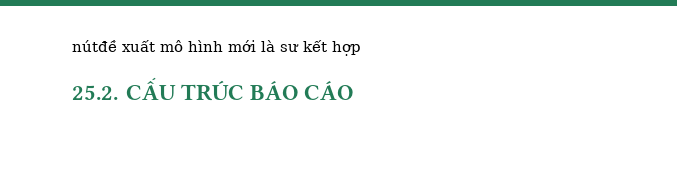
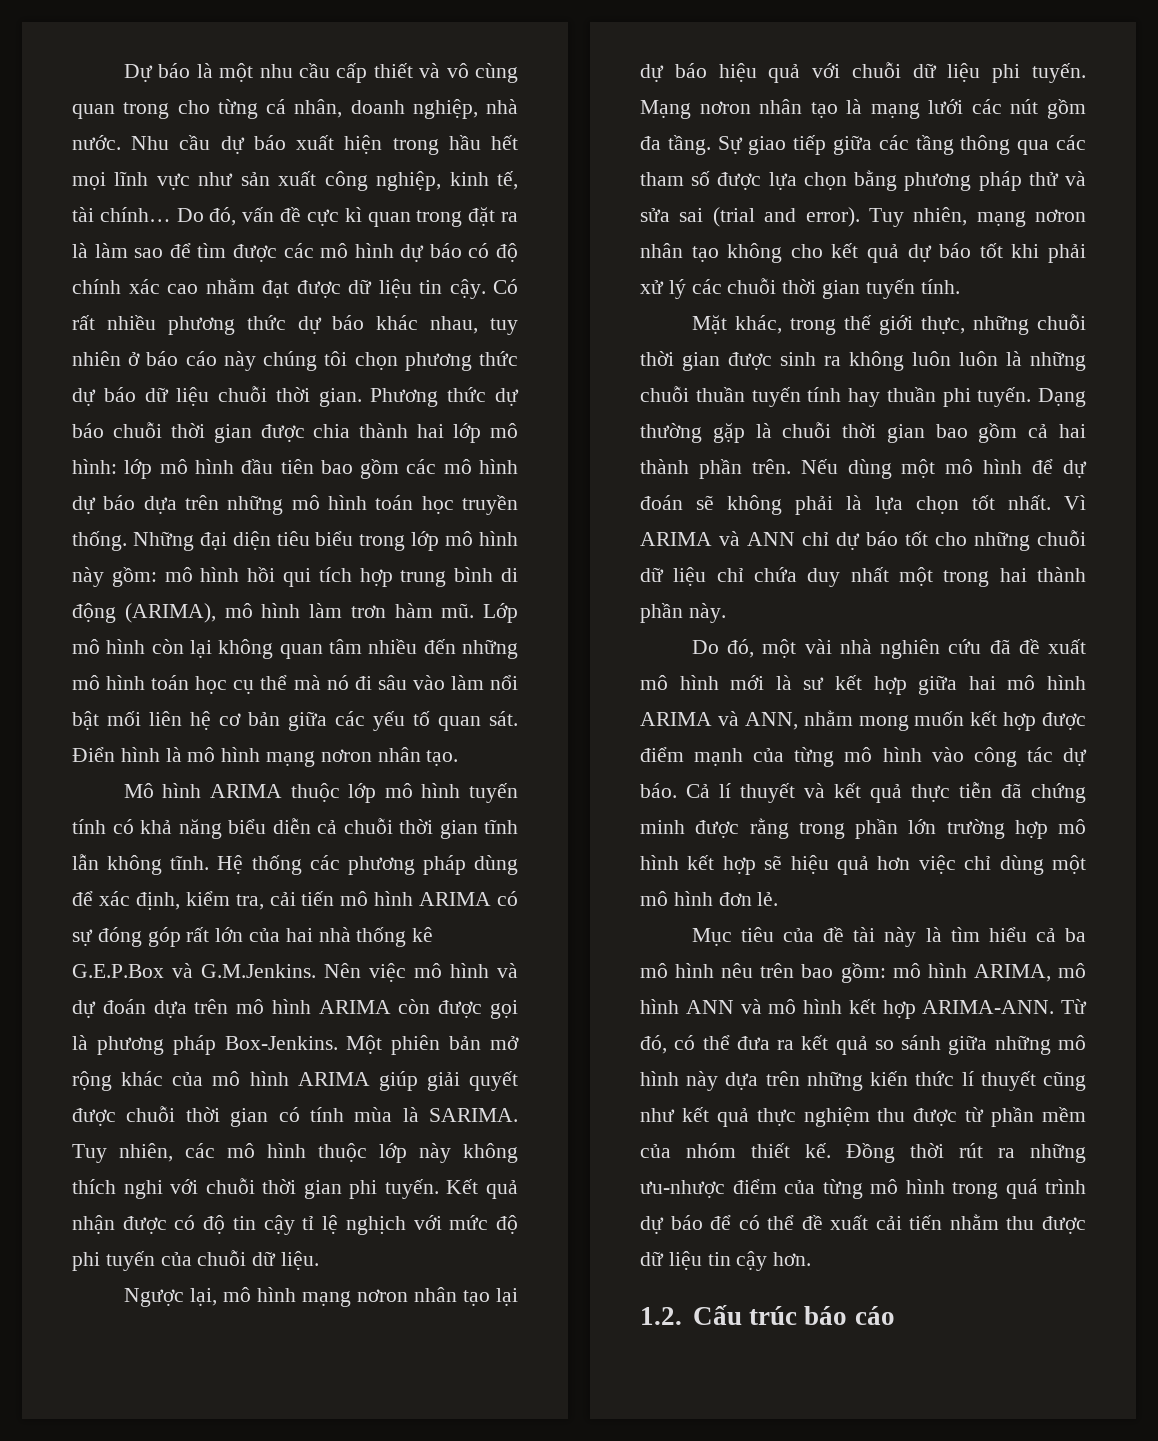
[72,40,117,52] nútđề -> [123,63,519,83] [72,99,518,119] [72,135,518,155] [72,171,518,191] [72,207,518,227] [72,243,518,262] [72,278,518,299] [72,315,518,335] [72,351,518,371] [72,386,519,407] [72,422,519,443] [72,459,518,479] [72,495,518,515] [72,531,519,551] [72,567,519,587] [72,603,518,623] [72,639,518,659] [72,675,518,694] [72,711,518,731] [72,747,459,767] [123,783,518,803] [72,818,518,839] [72,854,518,875] [72,891,518,910] [72,927,434,947] [72,963,518,982] [72,999,518,1019] [72,1035,519,1055] [72,1071,518,1091] [72,1106,518,1127] [72,1143,518,1163] [72,1178,518,1199] [72,1215,518,1235] [72,1250,320,1271] [123,1287,519,1307] [640,62,1086,83] [640,99,1086,119] [640,135,1086,155] [640,170,1086,191] [640,207,1086,227] [640,243,1086,263] [640,278,960,299] [691,314,1086,335] [640,351,1086,371] [640,386,1086,407] [640,422,1086,443] [640,459,1087,479] [640,495,1086,515] [640,530,1086,551] [640,567,1086,587] [640,603,726,623] [691,639,1040,659] Dự báo là một nhu cầu cấp thiết và vô cùng quan trong cho từng cá nhân, doanh nghiệp, nhà nước. Nhu cầu dự báo xuất hiện trong hầu hết mọi lĩnh vực như sản xuất công nghiệp, kinh tế, tài chính… Do đó, vấn đề cực kì quan trong đặt ra là làm sao để tìm được các mô hình dự báo có độ chính xác cao nhằm đạt được dữ liệu tin cậy. Có rất nhiều phương thức dự báo khác nhau, tuy nhiên ở báo cáo này chúng tôi chọn phương thức dự báo dữ liệu chuỗi thời gian. Phương thức dự báo chuỗi thời gian được chia thành hai lớp mô hình: lớp mô hình đầu tiên bao gồm các mô hình dự báo dựa trên những mô hình toán học truyền thống. Những đại diện tiêu biểu trong lớp mô hình này gồm: mô hình hồi qui tích hợp trung bình di động (ARIMA), mô hình làm trơn hàm mũ. Lớp mô hình còn lại không quan tâm nhiều đến những mô hình toán học cụ thể mà nó đi sâu vào làm nổi bật mối liên hệ cơ bản giữa các yếu tố quan sát. Điển hình là mô hình mạng nơron nhân tạo. // Mô hình ARIMA thuộc lớp mô hình tuyến tính có khả năng biểu diễn cả chuỗi thời gian tĩnh lẫn không tĩnh. Hệ thống các phương pháp dùng để xác định, kiểm tra, cải tiến mô hình ARIMA có sự đóng góp rất lớn của hai nhà thống kê G.E.P.Box và G.M.Jenkins. Nên việc mô hình và dự đoán dựa trên mô hình ARIMA còn được gọi là phương pháp Box-Jenkins. Một phiên bản mở rộng khác của mô hình ARIMA giúp giải quyết được chuỗi thời gian có tính mùa là SARIMA. Tuy nhiên, các mô hình thuộc lớp này không thích nghi với chuỗi thời gian phi tuyến. Kết quả nhận được có độ tin cậy tỉ lệ nghịch với mức độ phi tuyến của chuỗi dữ liệu. // Ngược lại, mô hình mạng nơron nhân tạo lại dự báo hiệu quả với chuỗi dữ liệu phi tuyến. Mạng nơron nhân tạo là mạng lưới các nút gồm đa tầng. Sự giao tiếp giữa các tầng thông qua các tham số được lựa chọn bằng phương pháp thử và sửa sai (trial and error). Tuy nhiên, mạng nơron nhân tạo không cho kết quả dự báo tốt khi phải xử lý các chuỗi thời gian tuyến tính. // Mặt khác, trong thế giới thực, những chuỗi thời gian được sinh ra không luôn luôn là những chuỗi thuần tuyến tính hay thuần phi tuyến. Dạng thường gặp là chuỗi thời gian bao gồm cả hai thành phần trên. Nếu dùng một mô hình để dự đoán sẽ không phải là lựa chọn tốt nhất. Vì ARIMA và ANN chỉ dự báo tốt cho những chuỗi dữ liệu chỉ chứa duy nhất một trong hai thành phần này. // Do đó, một vài nhà nghiên cứu đã đề
[72,77,353,101] // 25.2. CẤU TRÚC BÁO CÁO -> [918,675,1086,695] [640,710,1086,731] [640,747,1087,767] [640,782,1086,803] [640,818,1086,839] [640,855,1086,875] [640,891,779,906] [691,927,1086,947] [640,963,1086,983] [640,999,1087,1019] [640,1035,1086,1055] [640,1071,1086,1091] [640,1107,1086,1127] [640,1143,1086,1163] [640,1179,1086,1199] [640,1214,1086,1234] [640,1251,812,1271] [640,1305,895,1325] giữa hai mô hình ARIMA và ANN, nhằm mong muốn kết hợp được điểm mạnh của từng mô hình vào công tác dự báo. Cả lí thuyết và kết quả thực tiễn đã chứng minh được rằng trong phần lớn trường hợp mô hình kết hợp sẽ hiệu quả hơn việc chỉ dùng một mô hình đơn lẻ. // Mục tiêu của đề tài này là tìm hiểu cả ba mô hình nêu trên bao gồm: mô hình ARIMA, mô hình ANN và mô hình kết hợp ARIMA-ANN. Từ đó, có thể đưa ra kết quả so sánh giữa những mô hình này dựa trên những kiến thức lí thuyết cũng như kết quả thực nghiệm thu được từ phần mềm của nhóm thiết kế. Đồng thời rút ra những ưu-nhược điểm của từng mô hình trong quá trình dự báo để có thể đề xuất cải tiến nhằm thu được dữ liệu tin cậy hơn. // 1.2. Cấu trúc báo cáo

